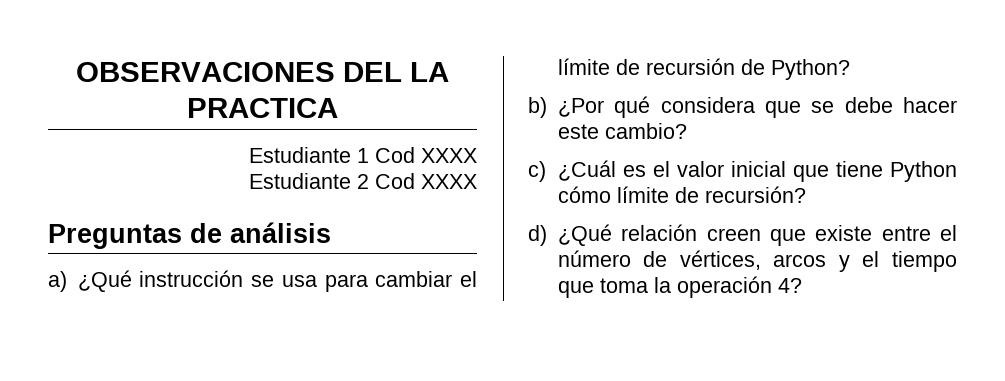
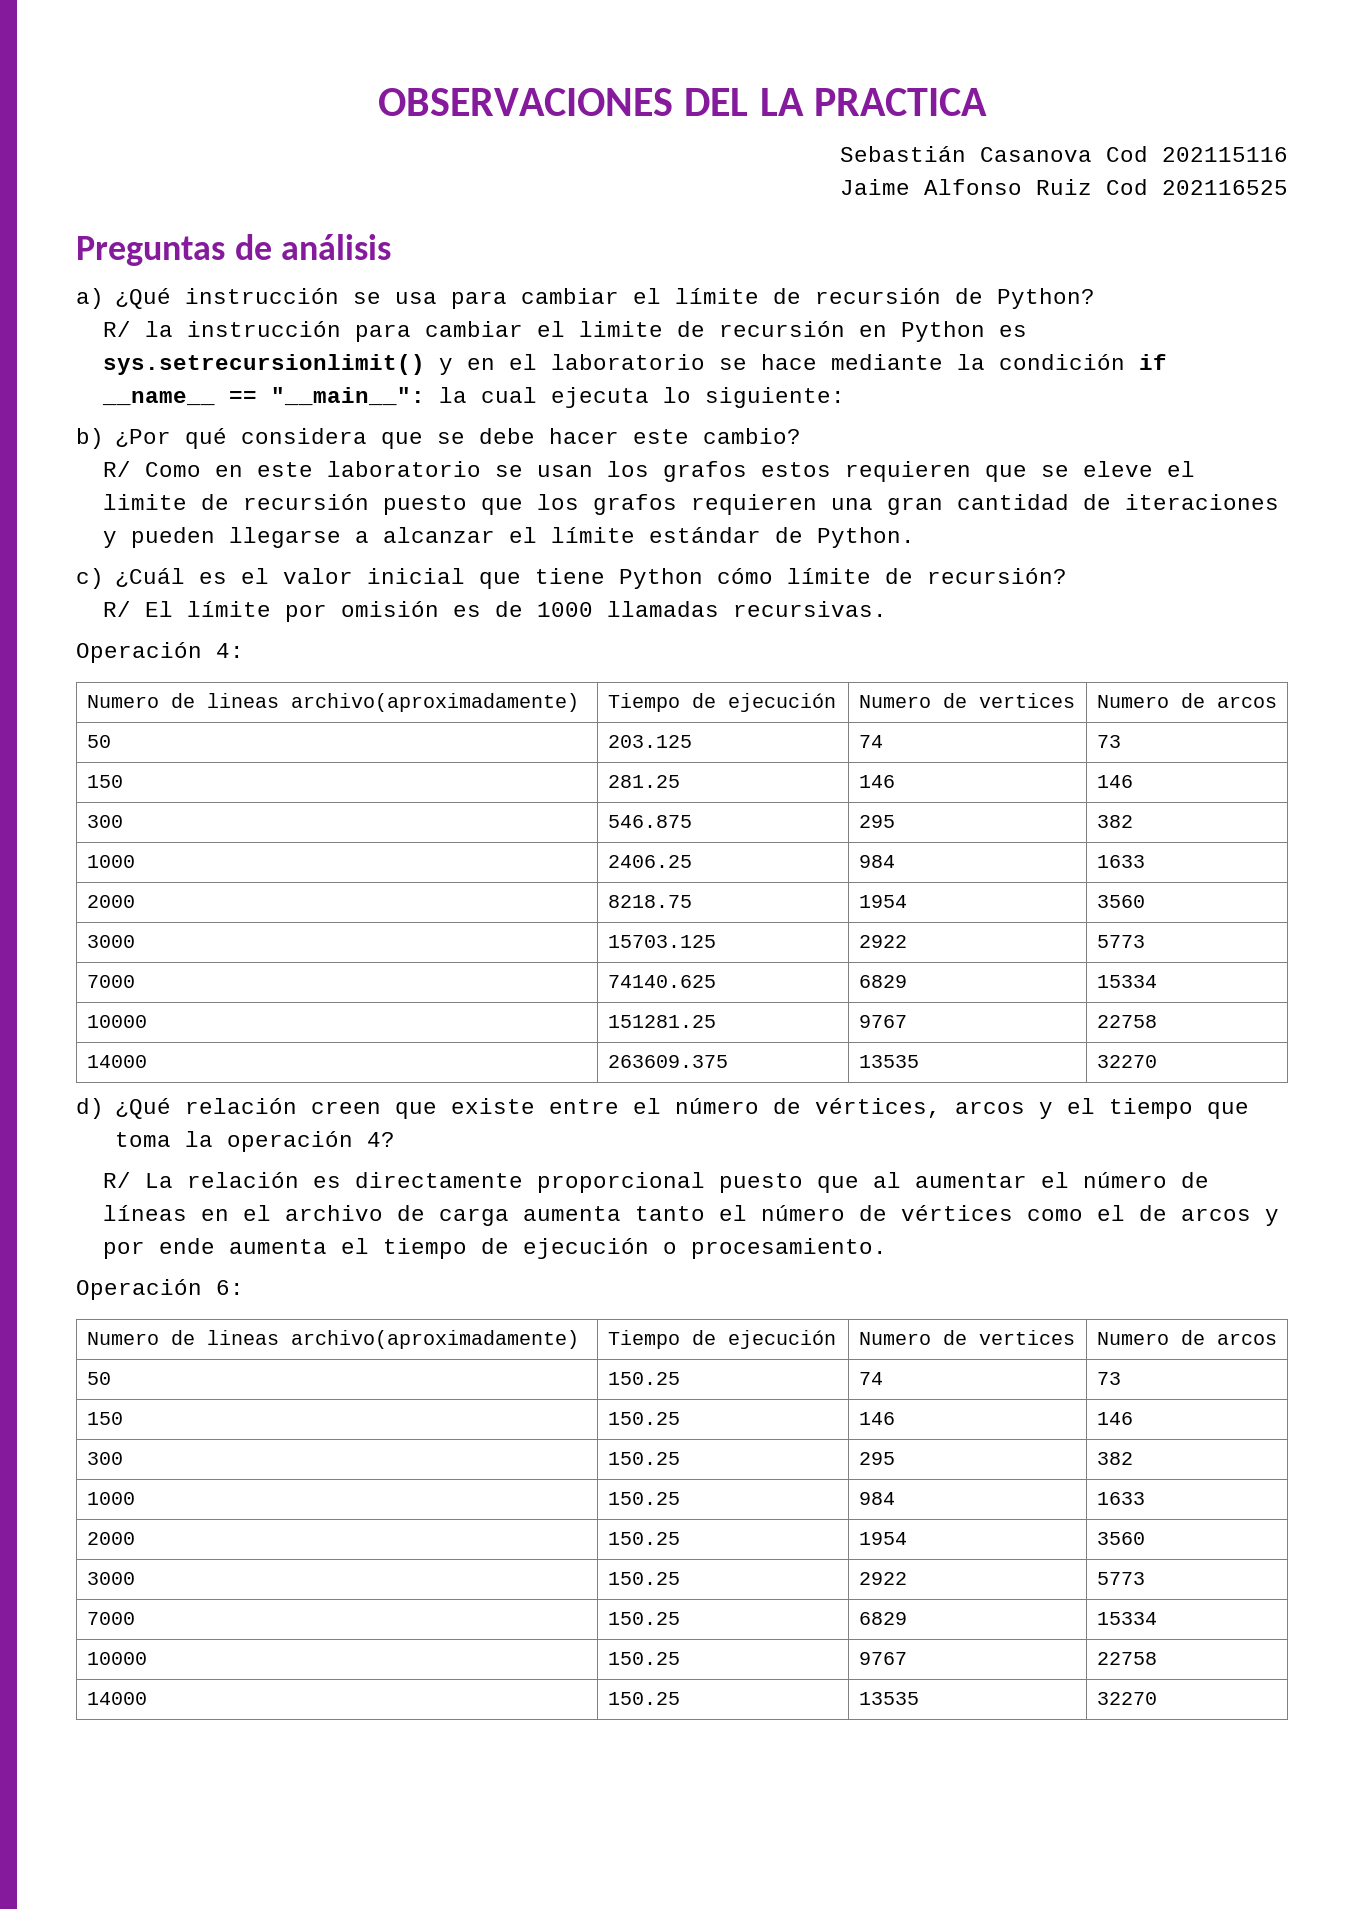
[249,147,477,163] [249,173,477,189] Estudiante 1 Cod XXXX // Estudiante 2 Cod XXXX -> [840,146,1288,162] [840,179,1288,195] Sebastián Casanova Cod 202115116 // Jaime Alfonso Ruiz Cod 202116525
(850, 69) none -> [103,321,1028,342] [103,354,1168,375] [102,387,846,408] // R/ la instrucción para cambiar el limite de recursión en Python es sys.setrecursionlimit() y en el laboratorio se hace mediante la condición if __name__ == "__main__": la cual ejecuta lo siguiente:
(687, 131) none -> [103,461,1196,482] [103,494,1280,515] [103,527,916,548] // R/ Como en este laboratorio se usan los grafos estos requieren que se eleve el limite de recursión puesto que los grafos requieren una gran cantidad de iteraciones y pueden llegarse a alcanzar el límite estándar de Python.
(806, 194) none -> [103,601,888,622] [76,642,244,663] [86,693,579,712] [607,693,836,712] [858,693,1075,708] [1096,693,1277,708] [86,735,111,748] [607,735,692,748] [858,735,883,748] [1096,735,1121,748] [86,775,123,788] [607,775,680,788] [858,775,895,788] [1096,775,1133,788] [86,815,123,828] [607,815,692,828] [858,815,895,828] [1096,815,1133,828] [86,855,135,868] [607,855,692,868] [858,855,895,868] [1096,855,1145,868] [86,895,135,908] [607,895,692,908] [858,895,907,908] [1096,895,1145,908] [86,935,135,948] [607,935,716,948] [858,935,907,948] [1096,935,1145,948] [86,975,135,988] [607,975,716,988] [858,975,907,988] [1096,975,1157,988] [86,1015,147,1028] [607,1015,716,1028] [858,1015,907,1028] [1096,1015,1157,1028] [86,1055,147,1068] [607,1055,728,1068] [858,1055,919,1068] [1096,1055,1157,1068] // R/ El límite por omisión es de 1000 llamadas recursivas. // Operación 4: // Numero de lineas archivo(aproximadamente) | Tiempo de ejecución | Numero de vertices | Numero de arcos // 50 | 203.125 | 74 | 73 // 150 | 281.25 | 146 | 146 // 300 | 546.875 | 295 | 382 // 1000 | 2406.25 | 984 | 1633 // 2000 | 8218.75 | 1954 | 3560 // 3000 | 15703.125 | 2922 | 5773 // 7000 | 74140.625 | 6829 | 15334 // 10000 | 151281.25 | 9767 | 22758 // 14000 | 263609.375 | 13535 | 32270
(802, 285) none -> [103,1172,1210,1193] [103,1205,1280,1226] [103,1238,888,1259] [76,1279,244,1300] [86,1330,579,1349] [607,1330,836,1349] [858,1330,1075,1345] [1096,1330,1277,1345] [86,1372,111,1385] [607,1372,680,1385] [858,1372,883,1385] [1096,1372,1121,1385] [86,1412,123,1425] [607,1412,680,1425] [858,1412,895,1425] [1096,1412,1133,1425] [86,1452,123,1465] [607,1452,680,1465] [858,1452,895,1465] [1096,1452,1133,1465] [86,1492,135,1505] [607,1492,680,1505] [858,1492,895,1505] [1096,1492,1145,1505] [86,1532,135,1545] [607,1532,680,1545] [858,1532,907,1545] [1096,1532,1145,1545] [86,1572,135,1585] [607,1572,680,1585] [858,1572,907,1585] [1096,1572,1145,1585] [86,1612,135,1625] [607,1612,680,1625] [858,1612,907,1625] [1096,1612,1157,1625] [86,1652,147,1665] [607,1652,680,1665] [858,1652,907,1665] [1096,1652,1157,1665] [86,1692,147,1705] [607,1692,680,1705] [858,1692,919,1705] [1096,1692,1157,1705] // R/ La relación es directamente proporcional puesto que al aumentar el número de líneas en el archivo de carga aumenta tanto el número de vértices como el de arcos y por ende aumenta el tiempo de ejecución o procesamiento. // Operación 6: // Numero de lineas archivo(aproximadamente) | Tiempo de ejecución | Numero de vertices | Numero de arcos // 50 | 150.25 | 74 | 73 // 150 | 150.25 | 146 | 146 // 300 | 150.25 | 295 | 382 // 1000 | 150.25 | 984 | 1633 // 2000 | 150.25 | 1954 | 3560 // 3000 | 150.25 | 2922 | 5773 // 7000 | 150.25 | 6829 | 15334 // 10000 | 150.25 | 9767 | 22758 // 14000 | 150.25 | 13535 | 32270

